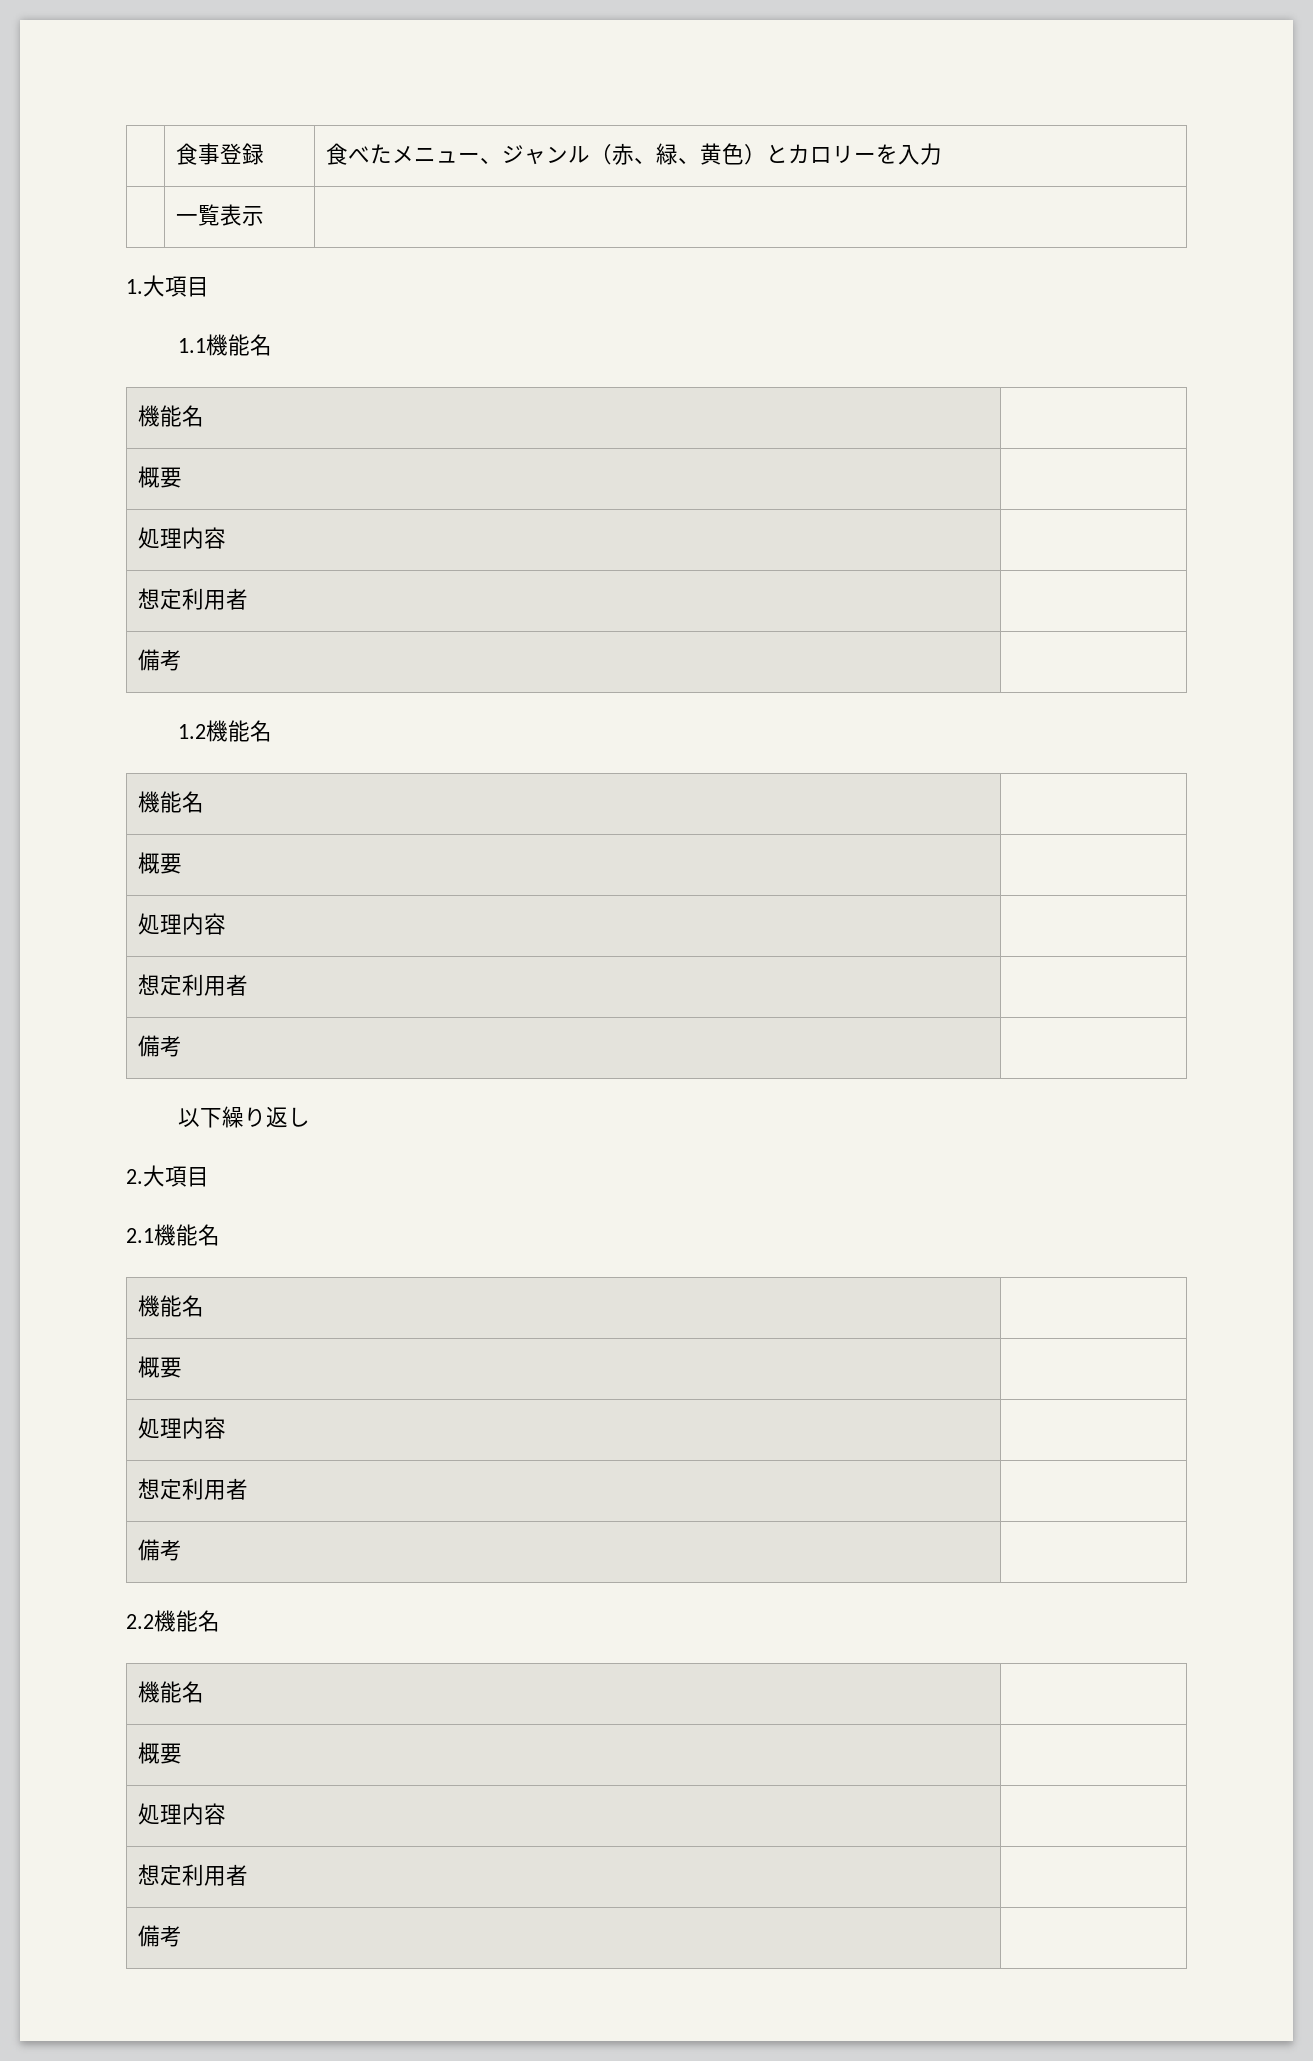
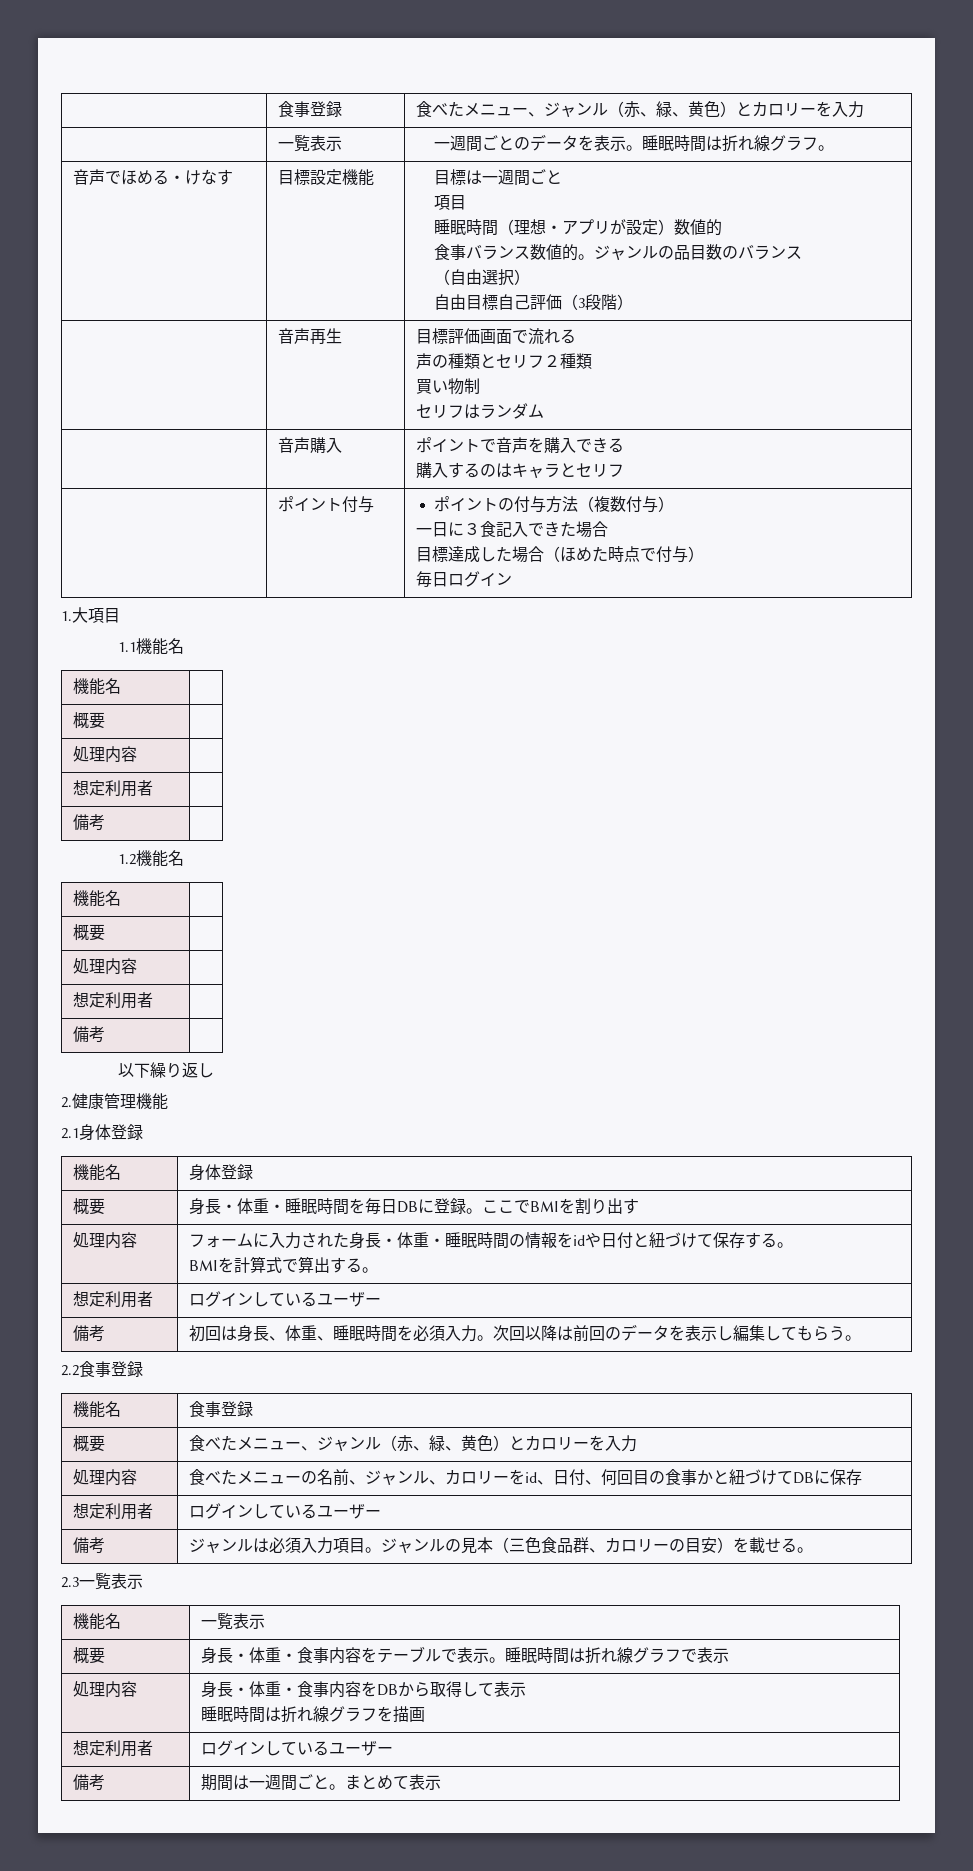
(265, 216) none -> [433,134,834,152] [73,169,234,185] [278,169,375,186] [433,169,562,186] [433,195,466,210] [433,219,722,236] [433,244,802,261] [433,269,530,286] [433,294,633,310] [278,328,343,345] [416,328,577,345] [416,353,593,369] [416,378,481,395] [416,403,545,419] [278,437,343,453] [416,437,625,453] [416,462,625,478] [278,496,375,513] [434,496,675,513] [416,521,609,538] [416,546,705,563] [416,571,513,587] 一週間ごとのデータを表示。睡眠時間は折れ線グラフ。 // 音声でほめる・けなす | 目標設定機能 | 目標は一週間ごと // 項目 // 睡眠時間（理想・アプリが設定）数値的 // 食事バランス数値的。ジャンルの品目数のバランス // （自由選択） // 自由目標自己評価（3段階） // | 音声再生 | 目標評価画面で流れる // 声の種類とセリフ２種類 // 買い物制 // セリフはランダム // | 音声購入 | ポイントで音声を購入できる // 購入するのはキャラとセリフ // | ポイント付与 | ポイントの付与方法（複数付与） // 一日に３食記入できた場合 // 目標達成した場合（ほめた時点で付与） // 毎日ログイン
[143,1165,209,1187] 大項目 -> [72,1093,168,1110] 健康管理機能
[154,1224,220,1246] [138,1295,205,1317] [138,1356,183,1378] [138,1417,227,1439] [138,1478,249,1500] [138,1539,183,1561] 機能名 // 機能名 | // 概要 | // 処理内容 | // 想定利用者 | // 備考 | -> [79,1124,143,1141] [73,1164,122,1181] [189,1164,254,1181] [73,1198,106,1215] [189,1198,640,1215] [73,1232,138,1249] [189,1232,794,1249] [189,1256,379,1273] [73,1291,154,1308] [189,1291,382,1307] [73,1325,106,1342] [189,1324,862,1342] 身体登録 // 機能名 | 身体登録 // 概要 | 身長・体重・睡眠時間を毎日DBに登録。ここでBMIを割り出す // 処理内容 | フォームに入力された身長・体重・睡眠時間の情報をidや日付と紐づけて保存する。 // BMIを計算式で算出する。 // 想定利用者 | ログインしているユーザー // 備考 | 初回は身長、体重、睡眠時間を必須入力。次回以降は前回のデータを表示し編集してもらう。
[154,1610,220,1632] [138,1681,205,1703] [138,1742,183,1764] [138,1803,227,1825] [138,1864,249,1886] [138,1925,183,1947] 機能名 // 機能名 | // 概要 | // 処理内容 | // 想定利用者 | // 備考 | -> [79,1361,143,1378] [73,1401,122,1418] [189,1401,254,1418] [73,1435,106,1452] [189,1435,638,1452] [73,1469,138,1486] [189,1469,863,1486] [73,1503,154,1520] [189,1503,382,1519] [73,1537,106,1554] [189,1537,814,1554] [61,1573,143,1590] [73,1613,122,1630] [201,1613,266,1630] [73,1647,106,1664] [201,1646,730,1664] [73,1681,138,1698] [201,1681,527,1698] [201,1706,426,1723] [73,1740,154,1757] [201,1740,394,1756] [73,1774,106,1791] [201,1774,442,1791] 食事登録 // 機能名 | 食事登録 // 概要 | 食べたメニュー、ジャンル（赤、緑、黄色）とカロリーを入力 // 処理内容 | 食べたメニューの名前、ジャンル、カロリーをid、日付、何回目の食事かと紐づけてDBに保存 // 想定利用者 | ログインしているユーザー // 備考 | ジャンルは必須入力項目。ジャンルの見本（三色食品群、カロリーの目安）を載せる。 // 2.3一覧表示 // 機能名 | 一覧表示 // 概要 | 身長・体重・食事内容をテーブルで表示。睡眠時間は折れ線グラフで表示 // 処理内容 | 身長・体重・食事内容をDBから取得して表示 // 睡眠時間は折れ線グラフを描画 // 想定利用者 | ログインしているユーザー // 備考 | 期間は一週間ごと。まとめて表示

